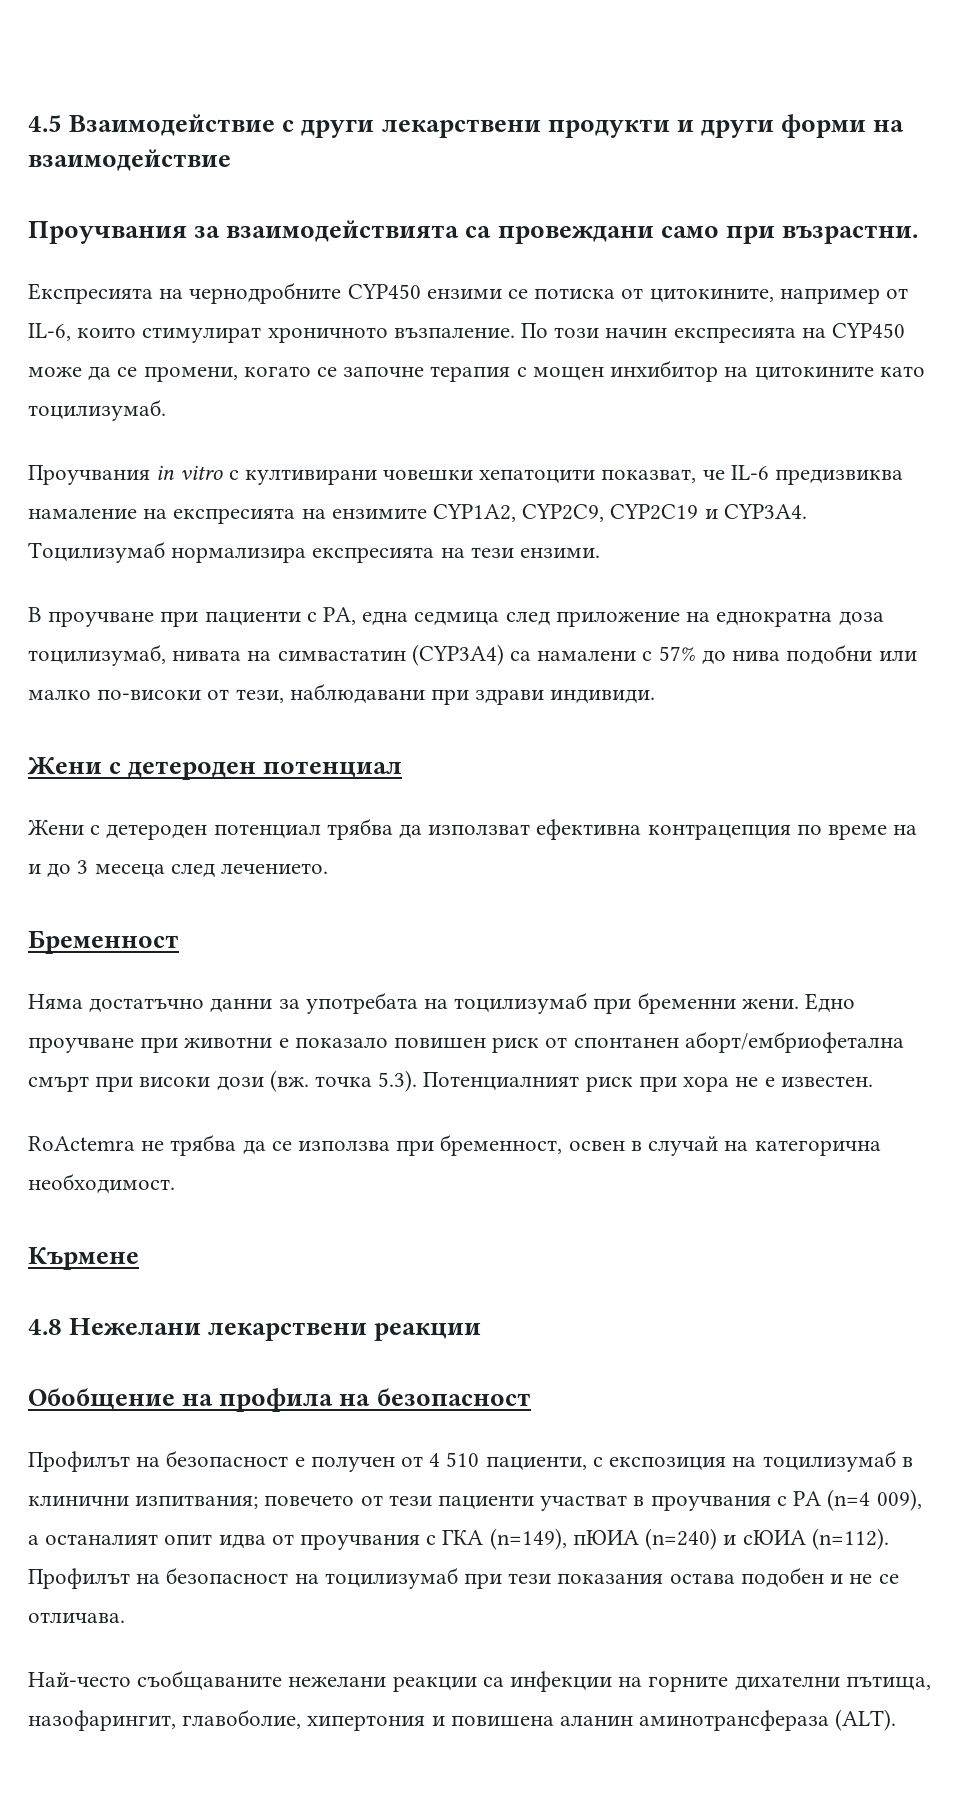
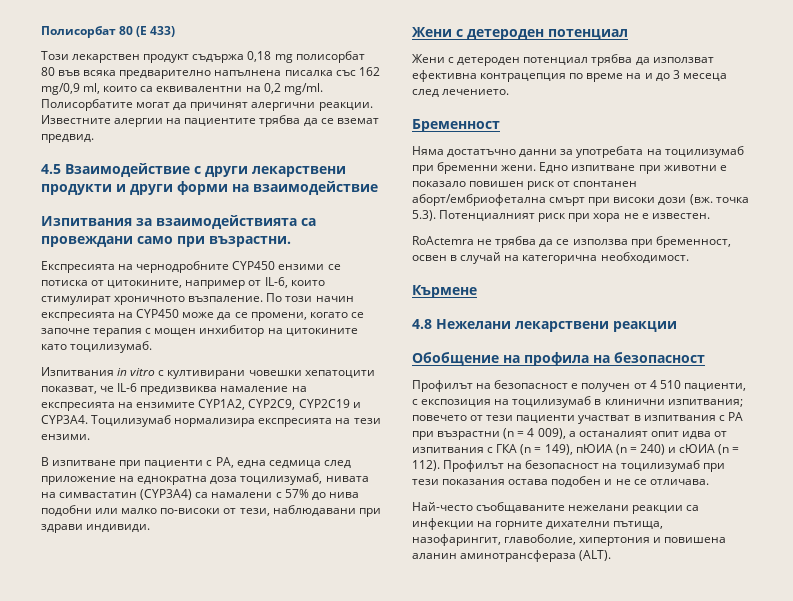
(28, 123) none -> [41,26,176,38] [41,51,365,63] [41,67,380,79] [41,83,323,95] [41,99,373,111] [41,115,379,127] [41,134,94,143] Полисорбат 80 (E 433) // Този лекарствен продукт съдържа 0,18 mg полисорбат 80 във всяка предварително напълнена писалка със 162 mg/0,9 ml, които са еквивалентни на 0,2 mg/ml. Полисорбатите могат да причинят алергични реакции. Известните алергии на пациентите трябва да се вземат предвид. //
[28,221,187,244] Проучвания -> [41,216,132,226] Изпитвания
[28,465,150,485] Проучвания -> [41,367,114,376] Изпитвания
[48,611,155,627] проучване -> [52,460,117,466] изпитване
[28,1037,134,1053] проучване -> [571,165,636,171] изпитване
[650,1495,771,1511] проучвания -> [643,415,716,421] изпитвания
[827,1489,871,1511] (n=4 -> [412,428,535,440] при възрастни (n = 4
[300,1534,421,1550] проучвания -> [412,447,484,453] изпитвания
[489,1528,889,1550] (n=149), пЮИА (n=240) и сЮИА (n=112). -> [520,444,740,455] [412,460,440,471] (n = 149), пЮИА (n = 240) и сЮИА (n = 112).

